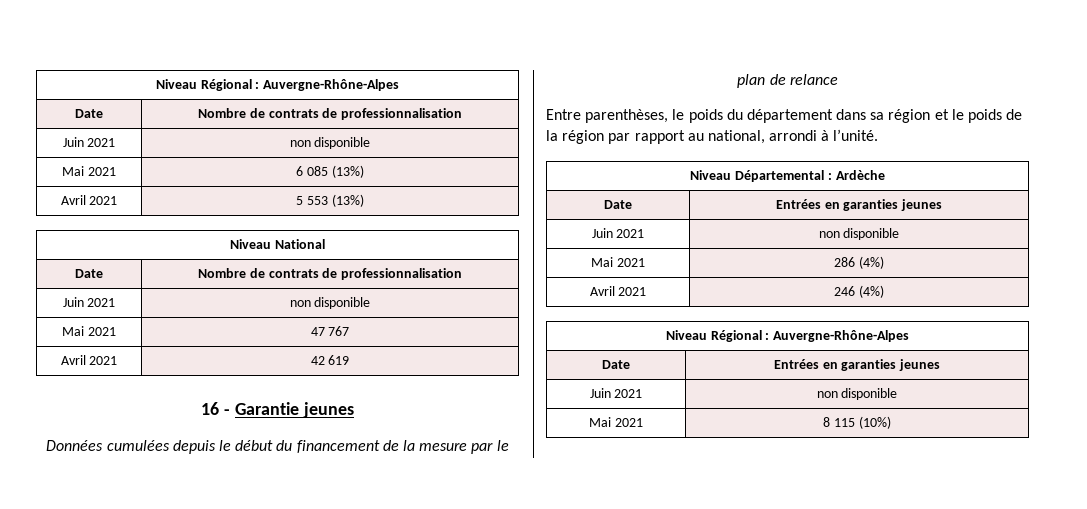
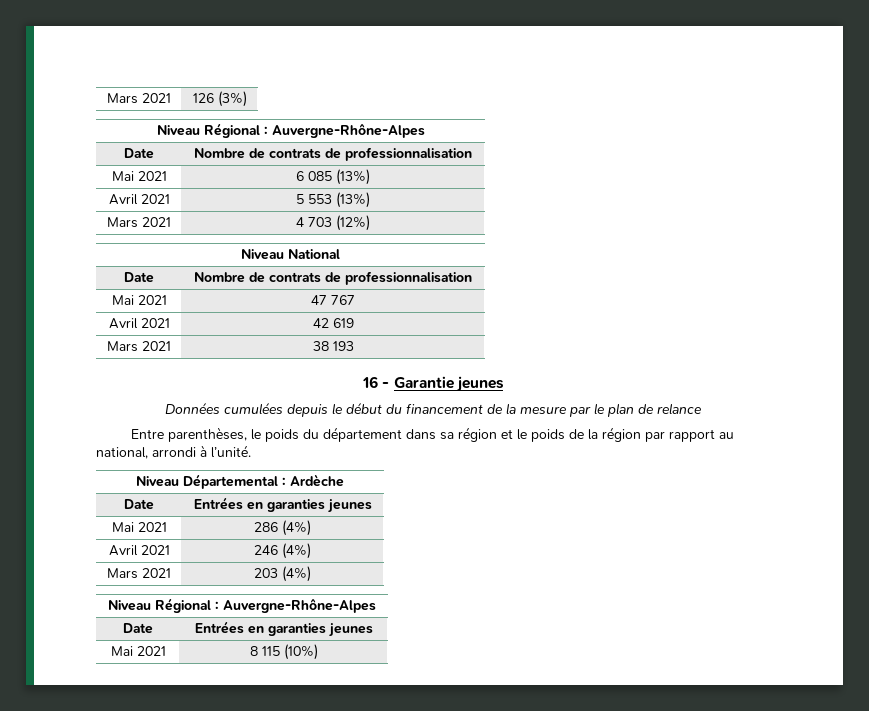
(155, 84) none -> [107,93,171,104] [192,91,247,107] Mars 2021 | 126 (3%) //
[62,137,116,147] [289,137,371,149] // Juin 2021 | non disponible -> (472, 154) none
(364, 200) none -> [107,217,171,228] [296,215,370,231] // Mars 2021 | 4 703 (12%)
[62,297,116,307] [289,297,371,309] // Juin 2021 | non disponible -> (472, 278) none
(350, 360) none -> [107,341,171,352] [312,341,354,351] // Mars 2021 | 38 193
[591,228,645,238] [818,228,900,240] // Juin 2021 | non disponible -> (372, 506) none
(884, 291) none -> [107,568,171,579] [254,566,311,582] // Mars 2021 | 203 (4%)
[589,388,643,398] [816,388,898,400] // Juin 2021 | non disponible -> (373, 630) none

